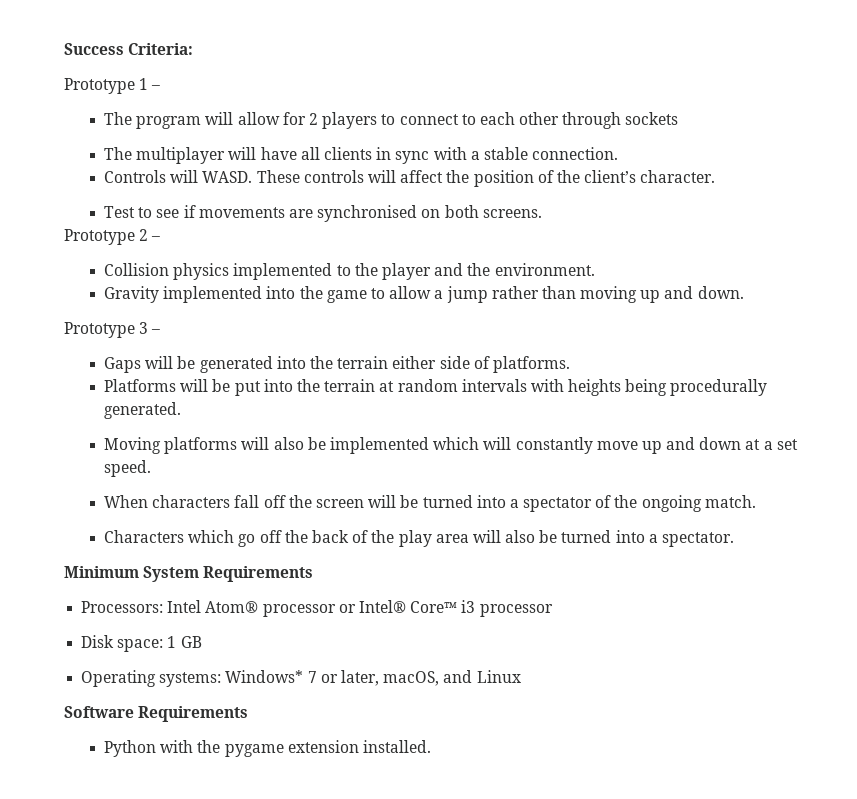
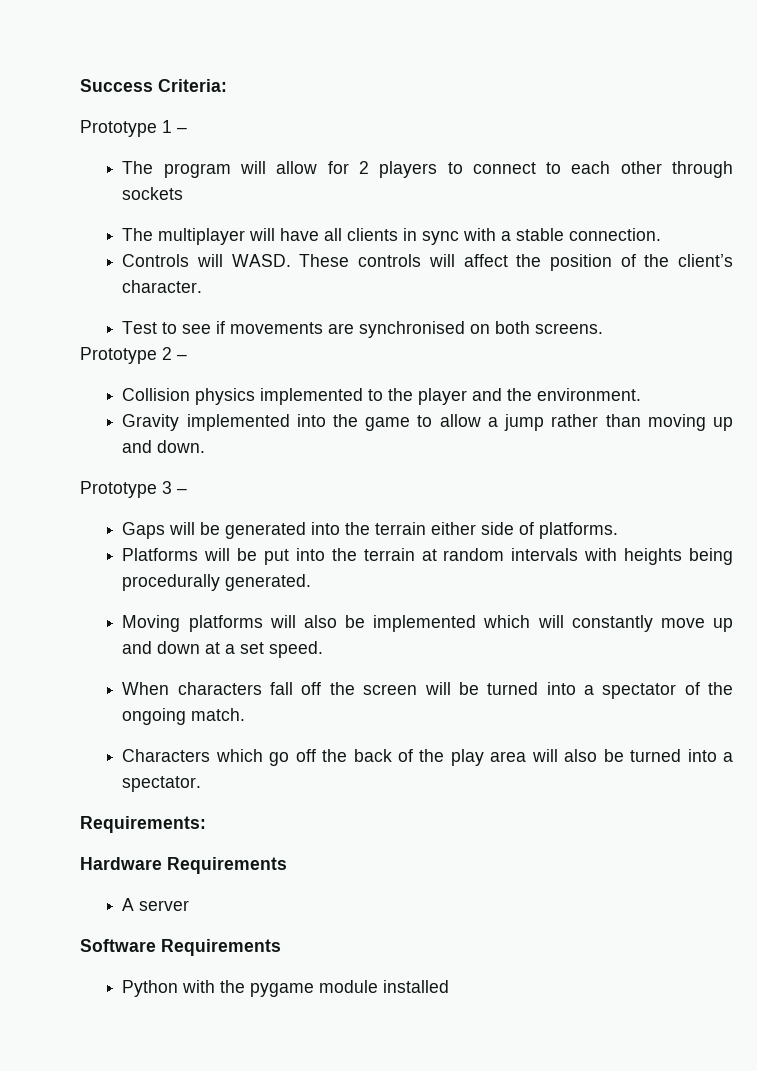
[64,566,314,582] [81,600,553,617] [81,635,202,652] [81,670,521,687] Minimum System Requirements // Processors: Intel Atom® processor or Intel® Core™ i3 processor // Disk space: 1 GB // Operating systems: Windows* 7 or later, macOS, and Linux -> [80,816,206,833] [80,857,287,874] [122,898,190,911] Requirements: // Hardware Requirements // A server
[287,740,431,753] extension installed. -> [319,980,450,993] module installed

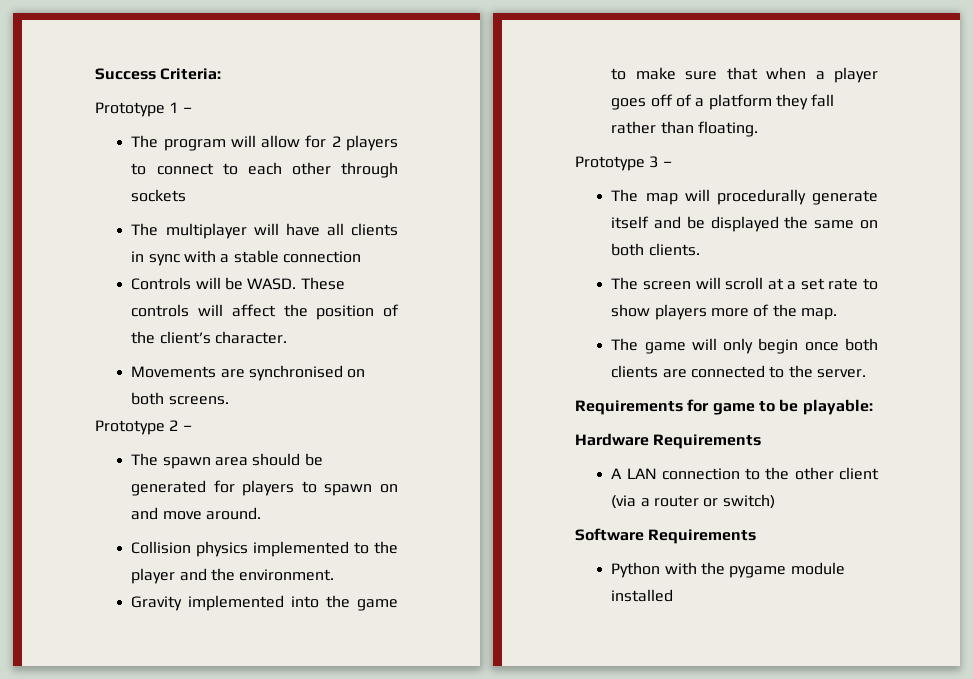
[569,228,662,241] connection. -> [282,251,361,263] connection
(224, 260) none -> [225,277,244,290] be
[122,321,324,334] Test to see if movements -> [131,366,217,378] Movements
(187, 357) none -> [131,453,323,469] [131,480,398,496] [131,507,262,520] // The spawn area should be generated for players to spawn on and move around.
[439,414,733,431] [122,440,206,453] [80,481,187,498] [122,522,619,539] [122,548,733,565] [122,574,312,591] [122,615,733,632] [122,641,324,658] [122,682,733,699] [122,708,246,725] [122,749,733,766] [122,776,202,792] [80,816,206,833] [80,857,287,874] [122,898,190,911] allow a jump rather than moving up and down. // Prototype 3 – // Gaps will be generated into the terrain either side of platforms. // Platforms will be put into the terrain at random intervals with heights being procedurally generated. // Moving platforms will also be implemented which will constantly move up and down at a set speed. // When characters fall off the screen will be turned into a spectator of the ongoing match. // Characters which go off the back of the play area will also be turned into a spectator. // Requirements: // Hardware Requirements // A server -> [635,67,878,83] [611,94,835,110] [611,121,759,137] [575,156,672,171] [611,189,878,205] [611,216,878,232] [611,243,700,256] [611,277,878,290] [611,304,837,320] [611,338,878,354] [611,365,866,378] [575,399,873,415] [575,433,762,449] [611,467,879,480] [611,494,775,509] make sure that when a player goes off of a platform they fall rather than floating. // Prototype 3 – // The map will procedurally generate itself and be displayed the same on both clients. // The screen will scroll at a set rate to show players more of the map. // The game will only begin once both clients are connected to the server. // Requirements for game to be playable: // Hardware Requirements // A LAN connection to the other client (via a router or switch)

